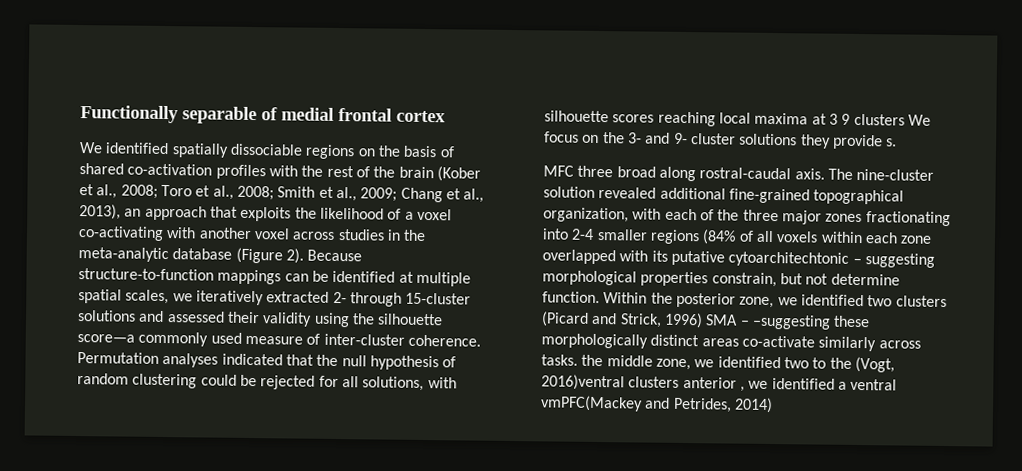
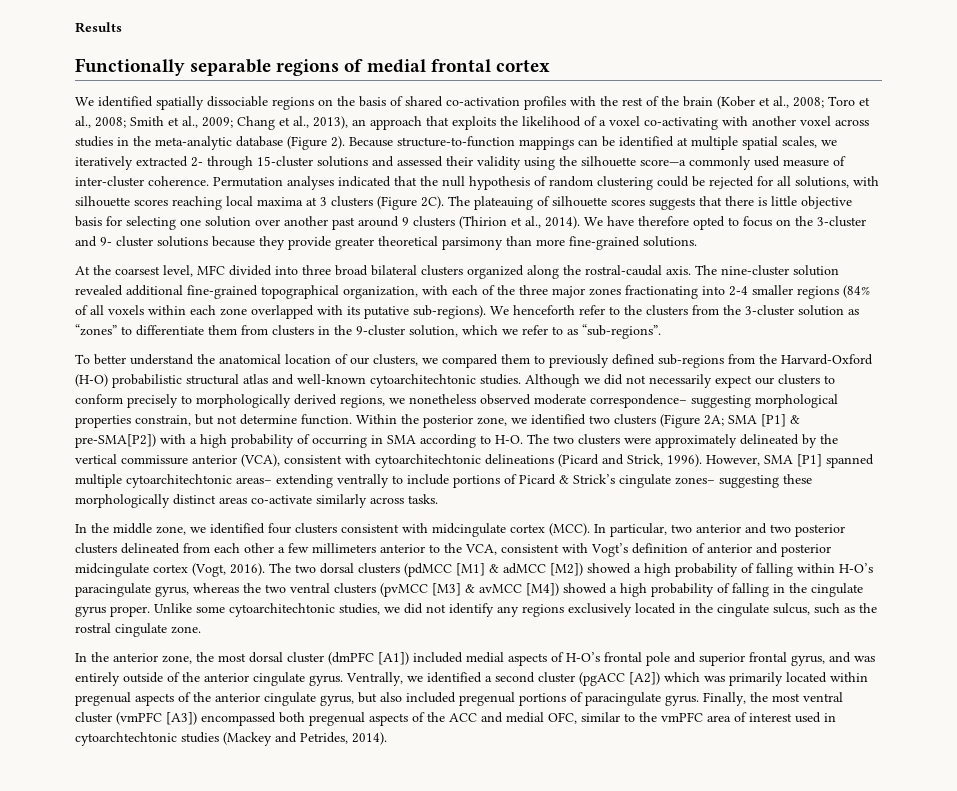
(80, 114) none -> [75,22,122,33] Results //
(257, 115) none -> [276,59,340,76] regions
[841,113,931,126] 9 clusters We -> [331,196,852,210] [75,216,739,230] clusters (Figure 2C). The plateauing of silhouette scores suggests that there is little objective basis for selecting one solution over another past around 9 clusters (Thirion et al., 2014). We have therefore opted to
[627,132,642,144] 3- -> [817,216,866,227] 3-cluster
(798, 139) none -> [212,236,255,247] because
[886,138,898,147] [543,165,696,182] s. // MFC three broad along -> [335,236,697,250] [75,265,581,279] greater theoretical parsimony than more fine-grained solutions. // At the coarsest level, MFC divided into three broad bilateral clusters organized along the
[728,251,862,267] cytoarchitechtonic – -> [413,305,859,319] [75,324,661,339] [75,354,873,368] [75,374,835,388] [75,394,687,408] sub-regions). We henceforth refer to the clusters from the 3-cluster solution as “zones” to differentiate them from clusters in the 9-cluster solution, which we refer to as “sub-regions”. // To better understand the anatomical location of our clusters, we compared them to previously defined sub-regions from the Harvard-Oxford (H-O) probabilistic structural atlas and well-known cytoarchitechtonic studies. Although we did not necessarily expect our clusters to conform precisely to morphologically derived regions, we nonetheless observed moderate correspondence–
[541,311,831,330] (Picard and Strick, 1996) SMA – –suggesting -> [660,414,800,428] [75,434,838,448] [75,454,874,468] [75,474,779,488] (Figure 2A; SMA [P1] & pre-SMA[P2]) with a high probability of occurring in SMA according to H-O. The two clusters were approximately delineated by the vertical commissure anterior (VCA), consistent with cytoarchitechtonic delineations (Picard and Strick, 1996). However, SMA [P1] spanned multiple cytoarchitechtonic areas– extending ventrally to include portions of Picard & Strick’s cingulate zones– suggesting
(578, 360) none -> [75,524,87,533] // In
[783,356,895,373] [541,374,898,392] [540,395,643,412] two to the (Vogt, 2016)ventral clusters anterior , we identified a ventral vmPFC(Mackey -> [268,523,845,537] [75,543,831,557] [75,563,873,577] [75,583,863,597] [75,603,877,617] [75,623,201,637] [75,652,875,666] [75,672,868,686] [75,692,843,706] [75,712,836,726] [75,732,272,746] four clusters consistent with midcingulate cortex (MCC). In particular, two anterior and two posterior clusters delineated from each other a few millimeters anterior to the VCA, consistent with Vogt’s definition of anterior and posterior midcingulate cortex (Vogt, 2016). The two dorsal clusters (pdMCC [M1] & adMCC [M2]) showed a high probability of falling within H-O’s paracingulate gyrus, whereas the two ventral clusters (pvMCC [M3] & avMCC [M4]) showed a high probability of falling in the cingulate gyrus proper. Unlike some cytoarchitechtonic studies, we did not identify any regions exclusively located in the cingulate sulcus, such as the rostral cingulate zone. // In the anterior zone, the most dorsal cluster (dmPFC [A1]) included medial aspects of H-O’s frontal pole and superior frontal gyrus, and was entirely outside of the anterior cingulate gyrus. Ventrally, we identified a second cluster (pgACC [A2]) which was primarily located within pregenual aspects of the anterior cingulate gyrus, but also included pregenual portions of paracingulate gyrus. Finally, the most ventral cluster (vmPFC [A3]) encompassed both pregenual aspects of the ACC and medial OFC, similar to the vmPFC area of interest used in cytoarchtechtonic studies (Mackey
[733,397,773,414] 2014) -> [352,732,387,745] 2014).

